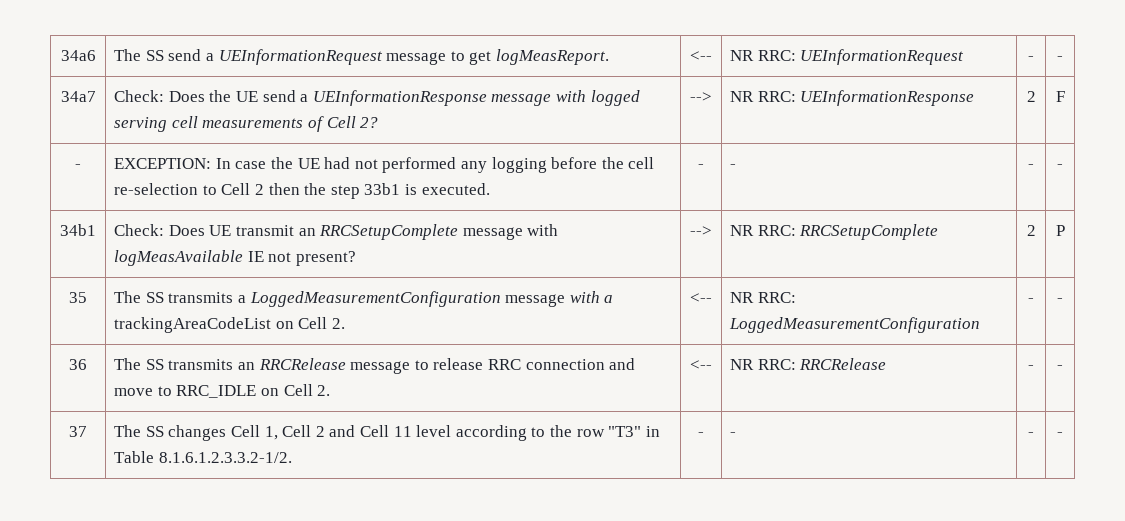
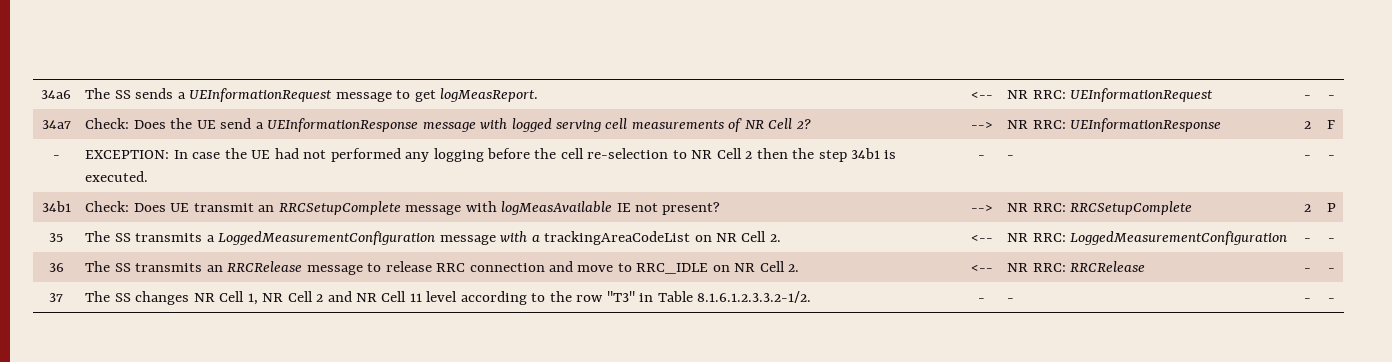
[168,49,202,61] send -> [135,88,174,99] sends
(325, 124) none -> [744,120,764,129] NR
(217, 190) none -> [691,150,713,159] NR
[364,183,401,195] 33b1 -> [850,148,880,159] 34b1
(294, 325) none -> [715,233,737,242] NR
(280, 392) none -> [734,263,756,272] NR
(227, 433) none -> [193,293,215,302] NR
(278, 433) none -> [262,293,284,302] NR
(356, 431) none -> [355,293,377,302] NR

